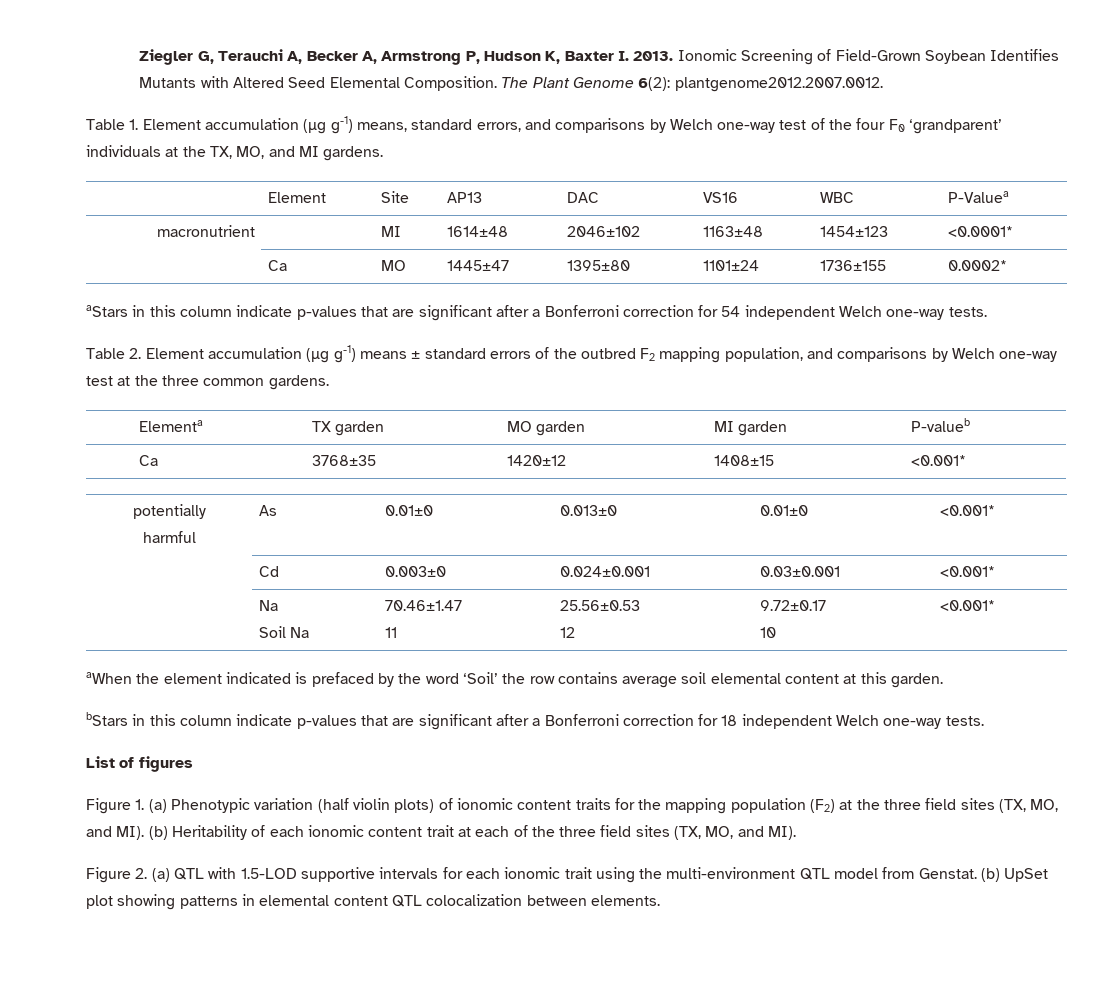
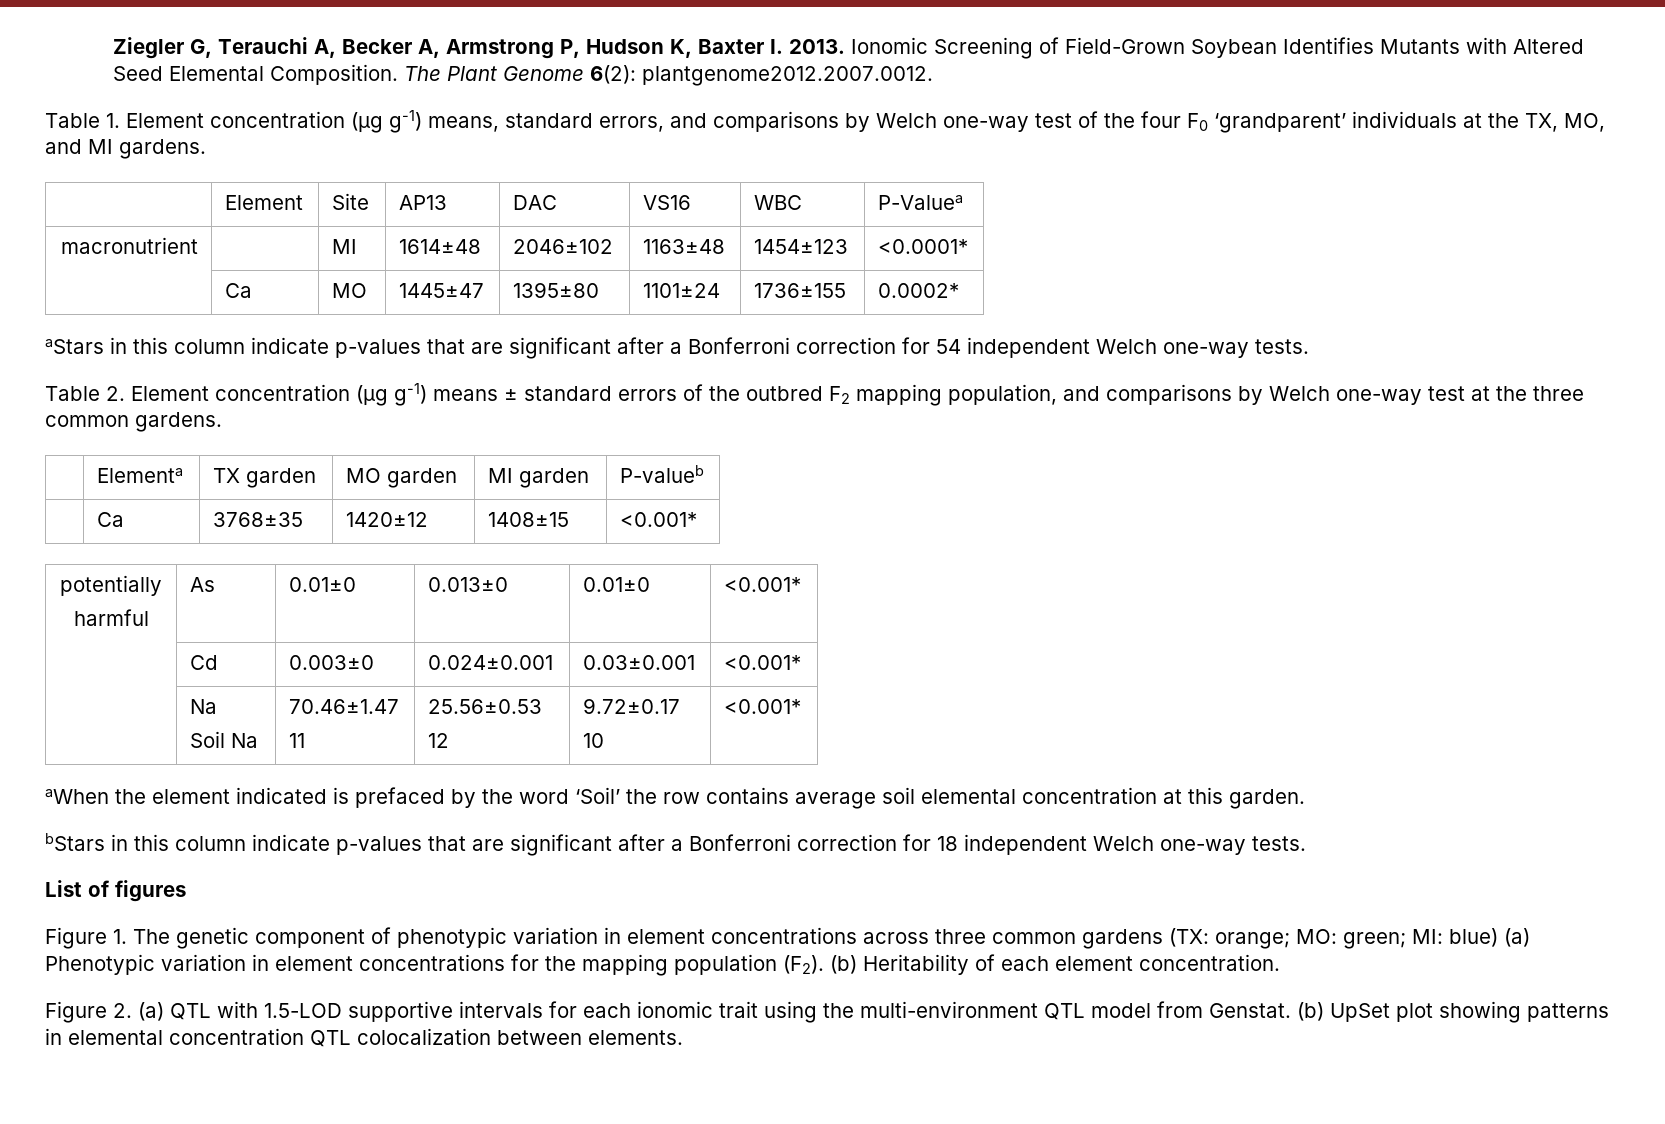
[204,118,299,130] accumulation -> [210,111,345,128] concentration
[207,347,302,359] accumulation -> [215,384,350,401] concentration
[785,674,840,684] content -> [1022,787,1157,804] concentration
[148,798,1059,814] [86,825,797,840] (a) Phenotypic variation (half violin plots) of ionomic content traits for the mapping population (F2) at the three field sites (TX, MO, and MI). (b) Heritability of each ionomic content trait at each of the three field sites (TX, MO, and MI). -> [133,927,1530,949] [45,954,1280,976] The genetic component of phenotypic variation in element concentrations across three common gardens (TX: orange; MO: green; MI: blue) (a) Phenotypic variation in element concentrations for the mapping population (F2). (b) Heritability of each element concentration.
[333,896,388,906] content -> [169,1028,304,1045] concentration

